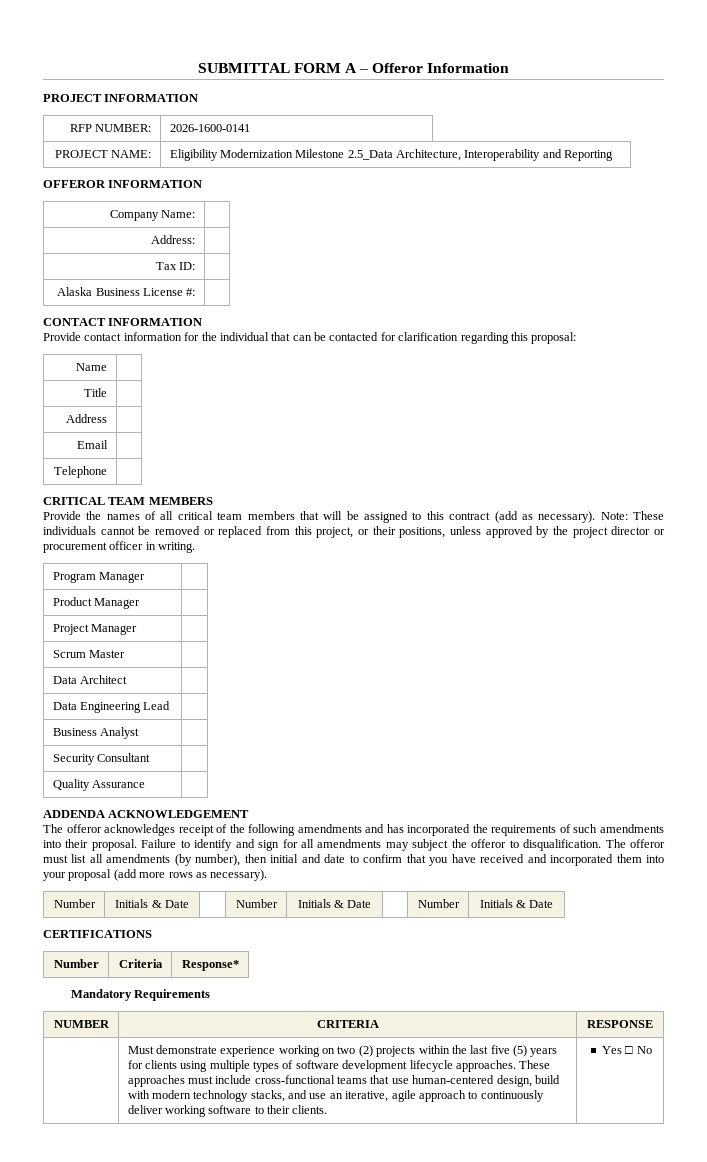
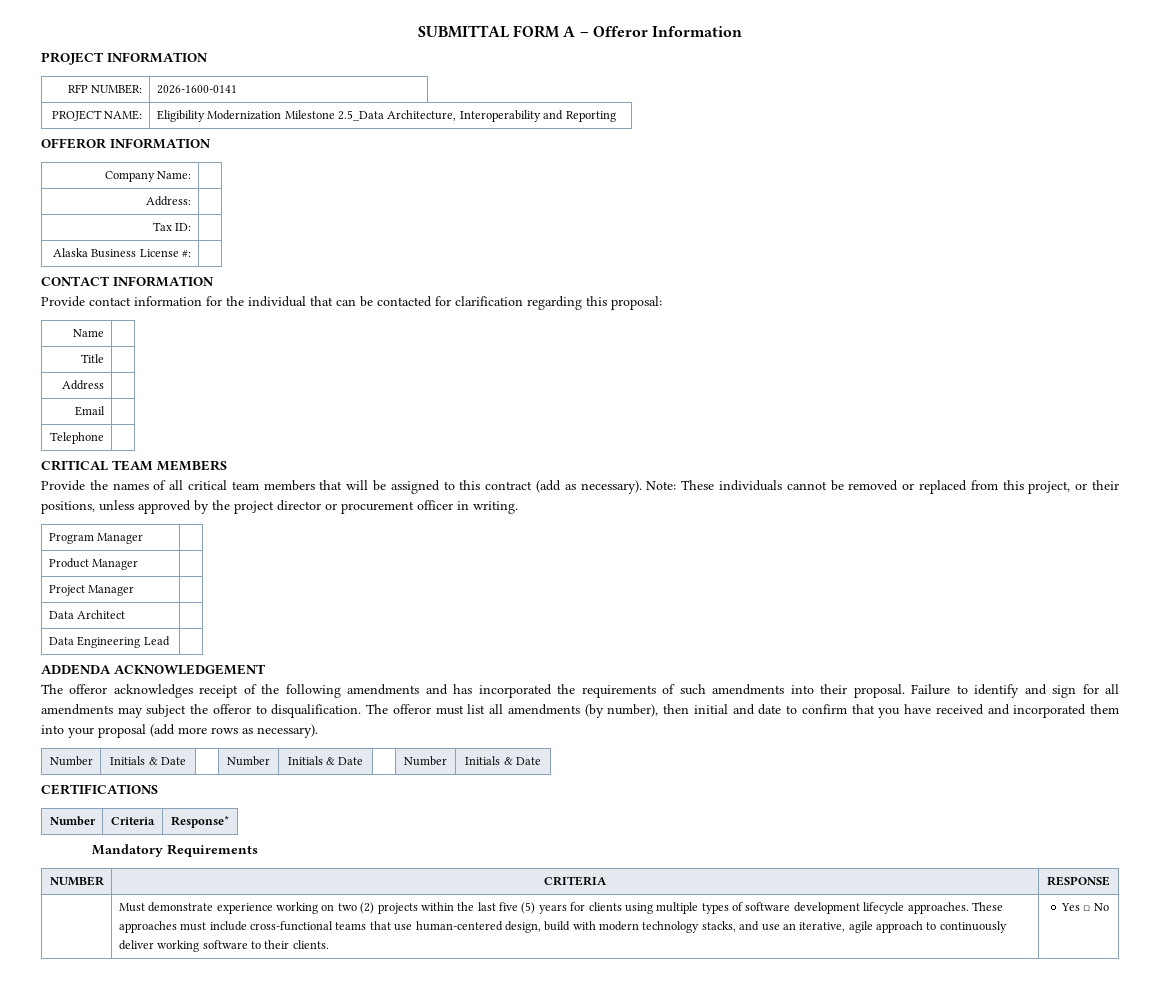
[52,650,125,658] // Scrum Master | -> (135, 590) none
[52,727,139,739] [52,753,150,765] [52,779,145,791] // Business Analyst | // Security Consultant | // Quality Assurance | -> (170, 641) none

